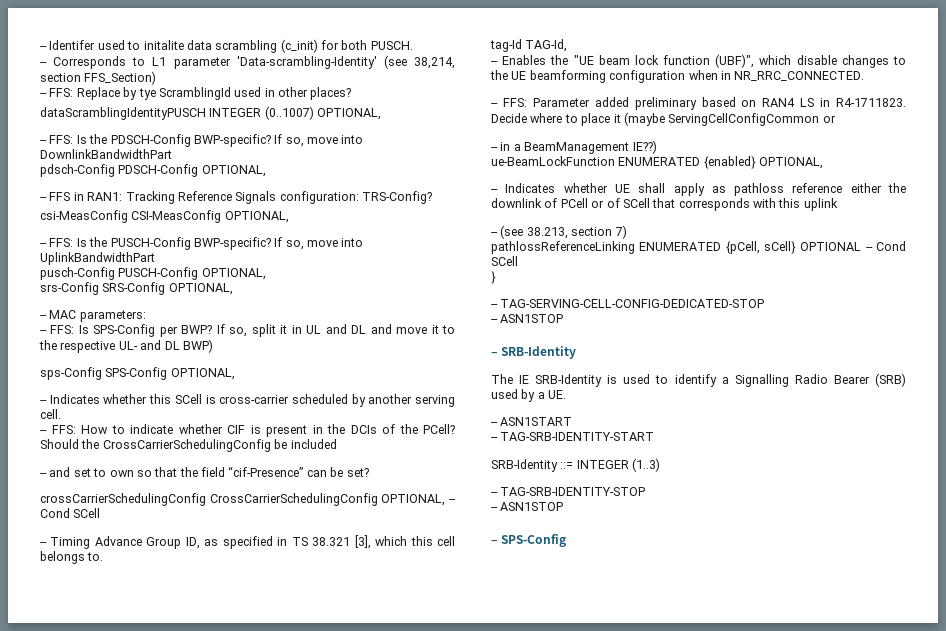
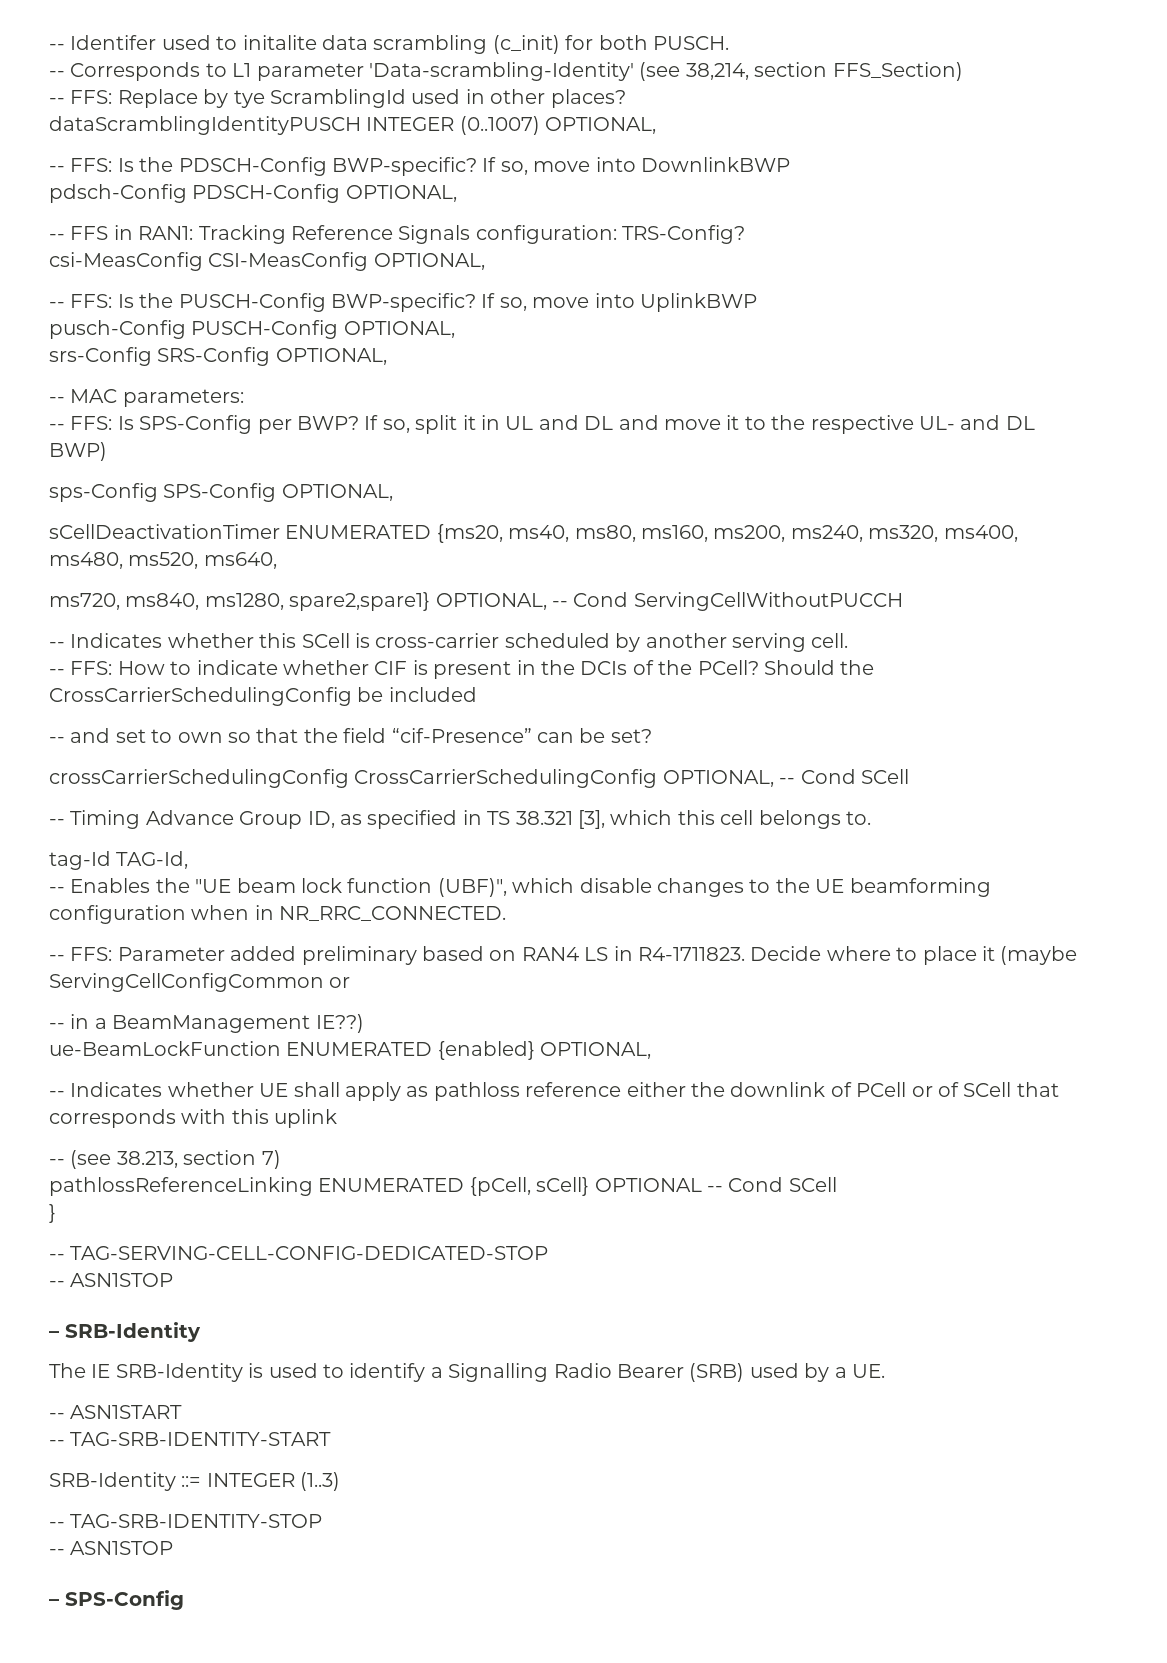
[40,149,172,159] DownlinkBandwidthPart -> [640,157,790,172] DownlinkBWP
[40,252,155,265] UplinkBandwidthPart -> [639,293,757,312] UplinkBWP
(235, 374) none -> [49,524,1018,543] [49,552,277,569] [49,592,903,611] // sCellDeactivationTimer ENUMERATED {ms20, ms40, ms80, ms160, ms200, ms240, ms320, ms400, ms480, ms520, ms640, // ms720, ms840, ms1280, spare2,spare1} OPTIONAL, -- Cond ServingCellWithoutPUCCH

